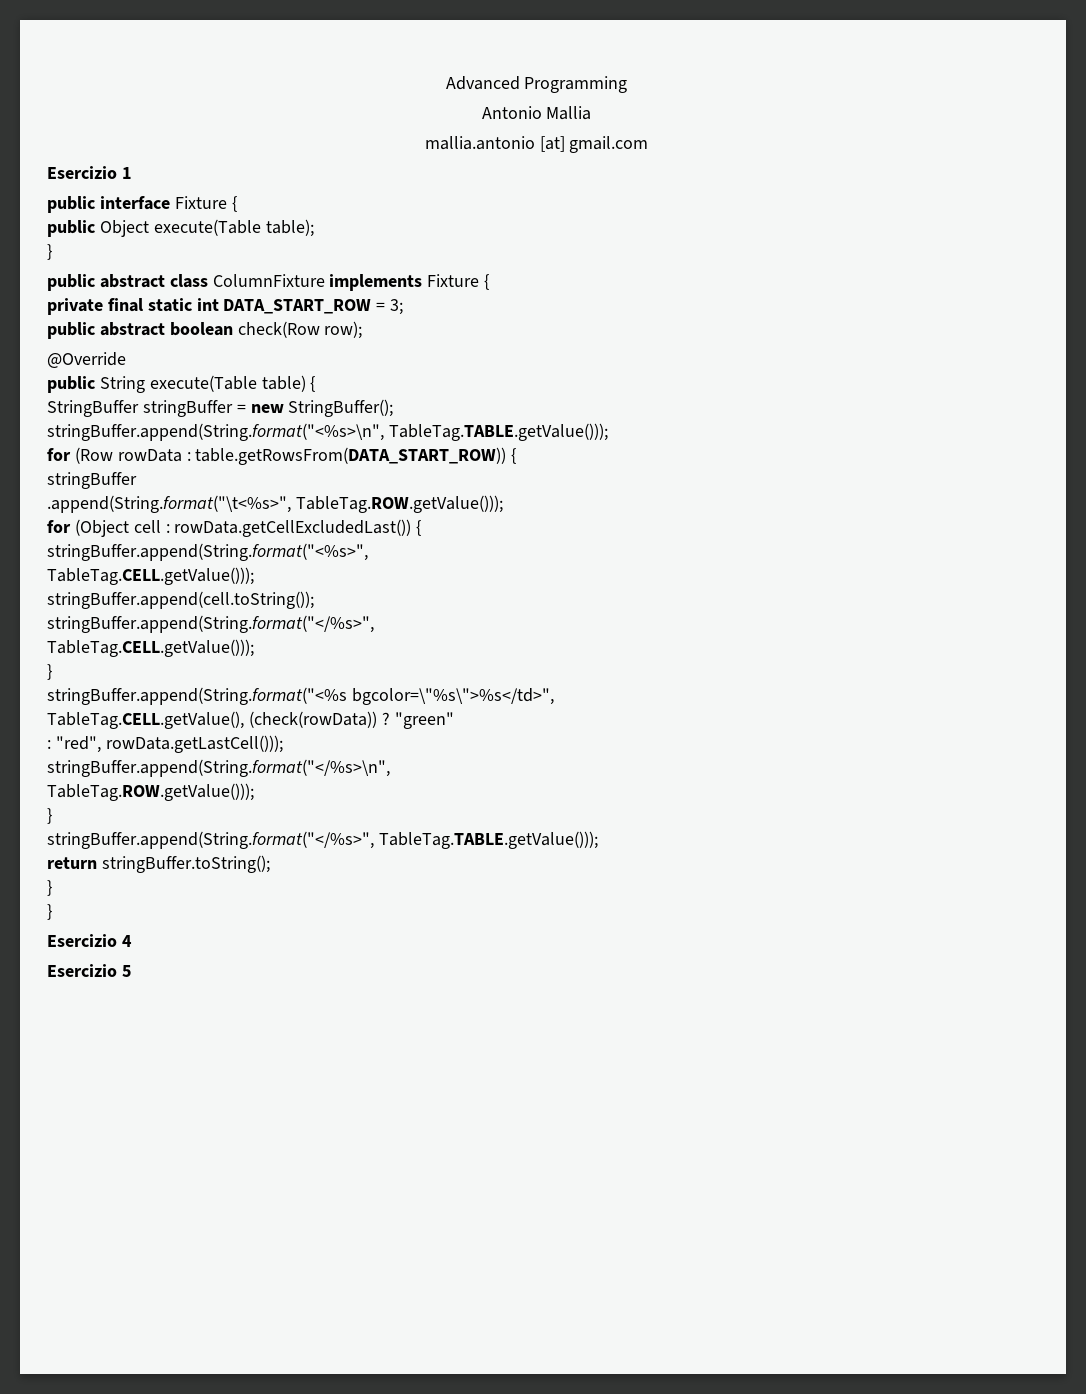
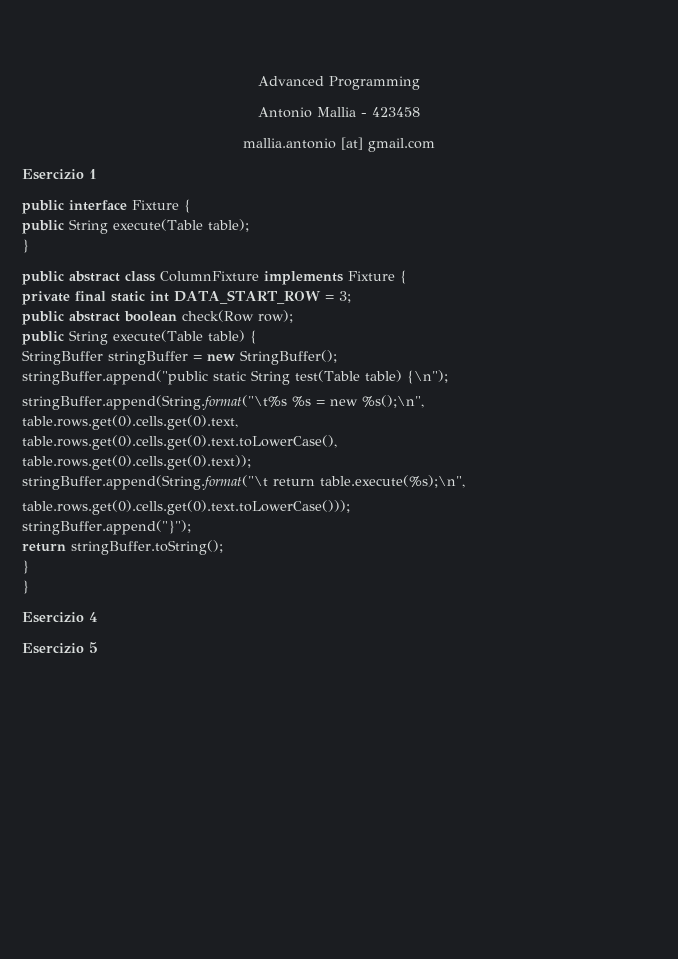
(592, 113) none -> [361,107,420,117] - 423458
[99,220,149,237] Object -> [69,219,108,234] String
[47,352,126,368] // @Override -> (293, 316) none
[47,423,608,441] [47,447,517,465] [47,472,137,489] [47,495,503,513] [47,519,422,537] [47,543,368,561] [47,567,254,585] [47,591,314,609] [47,615,374,633] [47,639,254,657] [47,664,52,680] [47,687,554,705] [47,711,454,729] [47,735,283,753] [47,759,390,777] [47,783,254,801] [47,808,52,824] [47,831,598,849] stringBuffer.append(String.format("<%s>\n", TableTag.TABLE.getValue())); // for (Row rowData : table.getRowsFrom(DATA_START_ROW)) { // stringBuffer // .append(String.format("\t<%s>", TableTag.ROW.getValue())); // for (Object cell : rowData.getCellExcludedLast()) { // stringBuffer.append(String.format("<%s>", // TableTag.CELL.getValue())); // stringBuffer.append(cell.toString()); // stringBuffer.append(String.format("</%s>", // TableTag.CELL.getValue())); // } // stringBuffer.append(String.format("<%s bgcolor=\"%s\">%s</td>", // TableTag.CELL.getValue(), (check(rowData)) ? "green" // : "red", rowData.getLastCell())); // stringBuffer.append(String.format("</%s>\n", // TableTag.ROW.getValue())); // } // stringBuffer.append(String.format("</%s>", TableTag.TABLE.getValue())); -> [22,370,448,385] [22,395,424,410] [22,415,238,430] [22,435,337,450] [22,455,251,470] [22,475,465,490] [22,500,350,515] [22,520,191,535] stringBuffer.append("public static String test(Table table) {\n"); // stringBuffer.append(String.format("\t%s %s = new %s();\n", // table.rows.get(0).cells.get(0).text, // table.rows.get(0).cells.get(0).text.toLowerCase(), // table.rows.get(0).cells.get(0).text)); // stringBuffer.append(String.format("\t return table.execute(%s);\n", // table.rows.get(0).cells.get(0).text.toLowerCase())); // stringBuffer.append("}");

